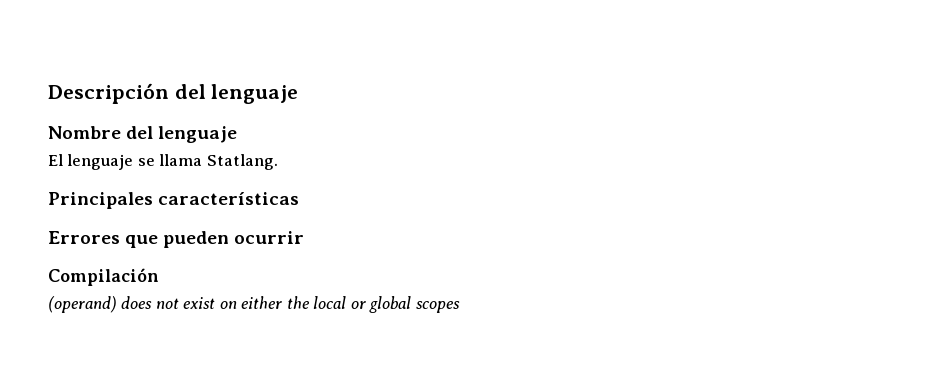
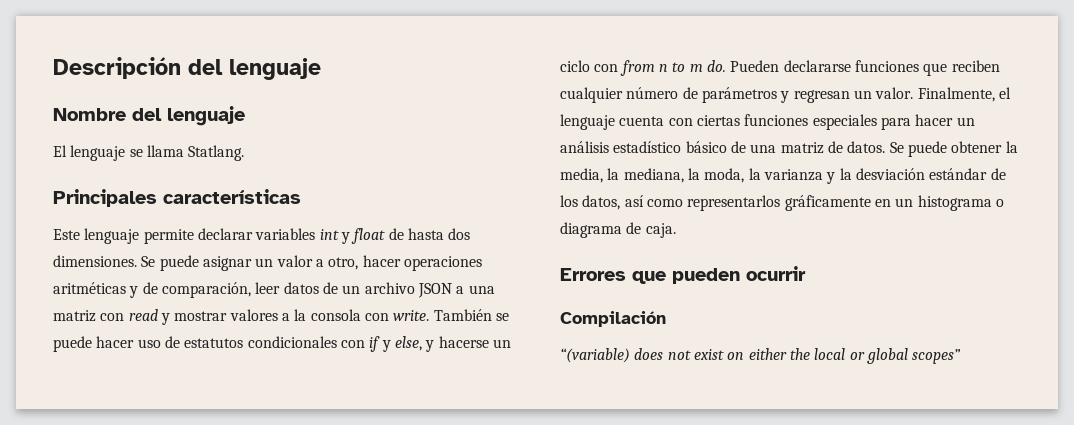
(300, 198) none -> [53,228,471,244] [53,255,482,271] [53,282,495,298] [53,309,509,325] [53,336,511,352] [560,60,1000,76] [560,87,1011,103] [560,114,975,130] [560,141,1018,157] [560,168,1006,184] [560,195,1004,211] [560,222,676,238] // Este lenguaje permite declarar variables int y float de hasta dos dimensiones. Se puede asignar un valor a otro, hacer operaciones aritméticas y de comparación, leer datos de un archivo JSON a una matriz con read y mostrar valores a la consola con write. También se puede hacer uso de estatutos condicionales con if y else, y hacerse un ciclo con from n to m do. Pueden declararse funciones que reciben cualquier número de parámetros y regresan un valor. Finalmente, el lenguaje cuenta con ciertas funciones especiales para hacer un análisis estadístico básico de una matriz de datos. Se puede obtener la media, la mediana, la moda, la varianza y la desviación estándar de los datos, así como representarlos gráficamente en un histograma o diagrama de caja.
[48,296,117,313] (operand) -> [560,348,630,363] “(variable)
[415,301,460,313] scopes -> [912,349,962,364] scopes”

